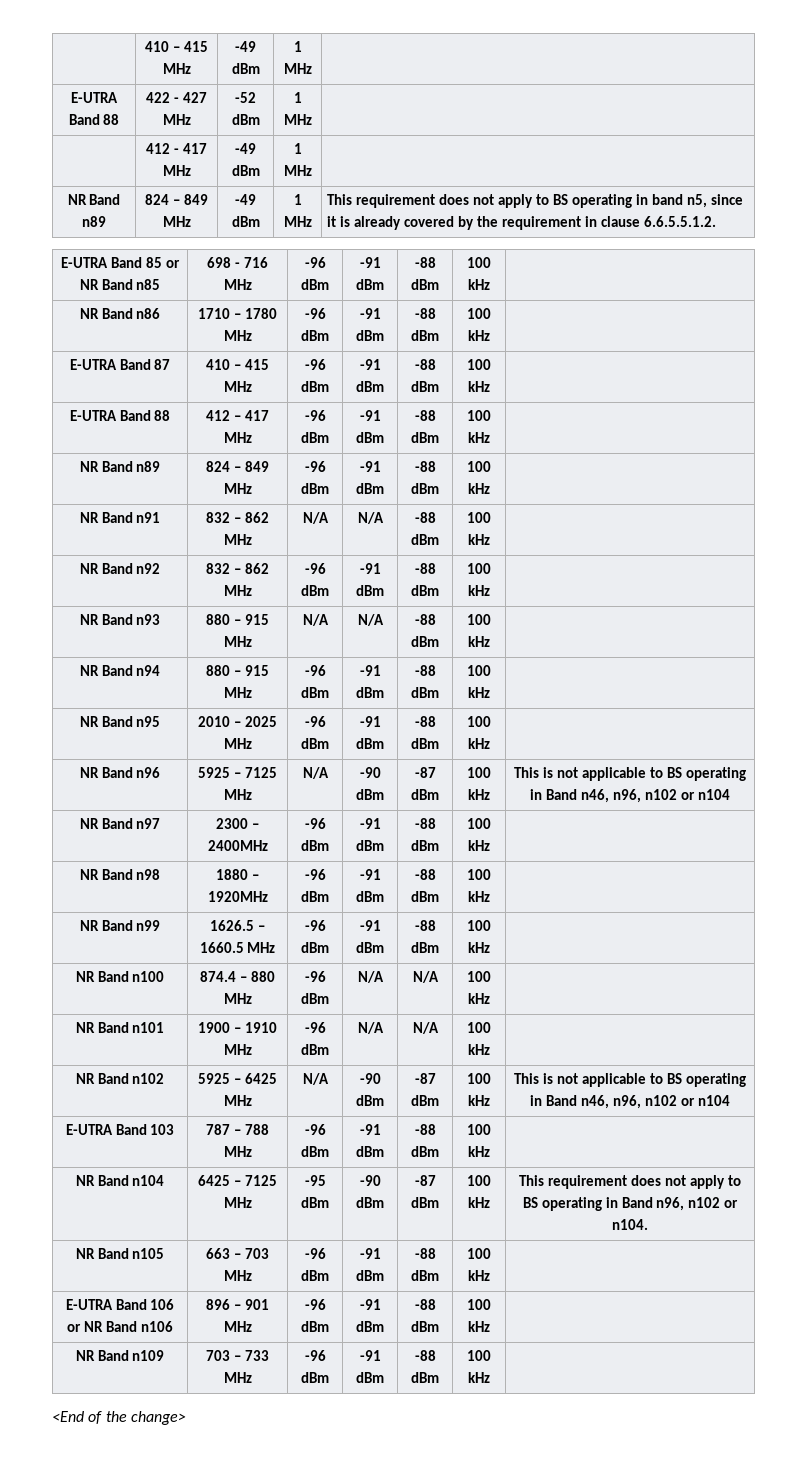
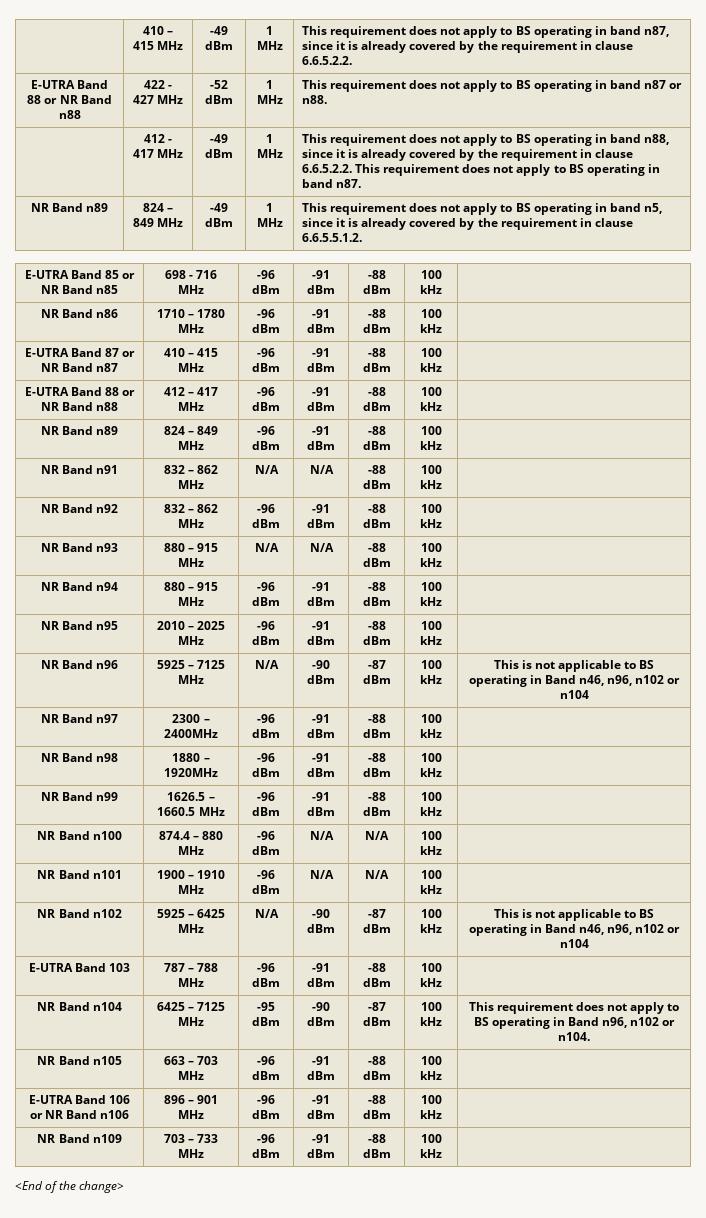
[71,92,118,103] [68,114,120,125] // E-UTRA Band 88 -> [301,26,669,38] [301,41,633,53] [301,56,352,65] [30,80,109,89] [27,95,112,104] [58,110,81,119] This requirement does not apply to BS operating in band n87, since it is already covered by the requirement in clause 6.6.5.2.2. // E-UTRA Band 88 or NR Band n88
(312, 119) none -> [301,80,683,92] [301,95,327,104] This requirement does not apply to BS operating in band n87 or n88.
(312, 170) none -> [301,134,669,146] [301,149,633,161] [301,164,660,176] [301,179,362,188] This requirement does not apply to BS operating in band n88, since it is already covered by the requirement in clause 6.6.5.2.2. This requirement does not apply to BS operating in band n87.
(171, 364) none -> [122,351,136,357] [40,363,119,372] or NR Band n87
(171, 415) none -> [122,390,136,396] [40,402,119,411] or NR Band n88

